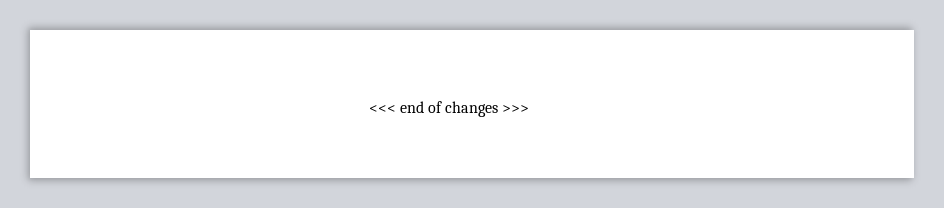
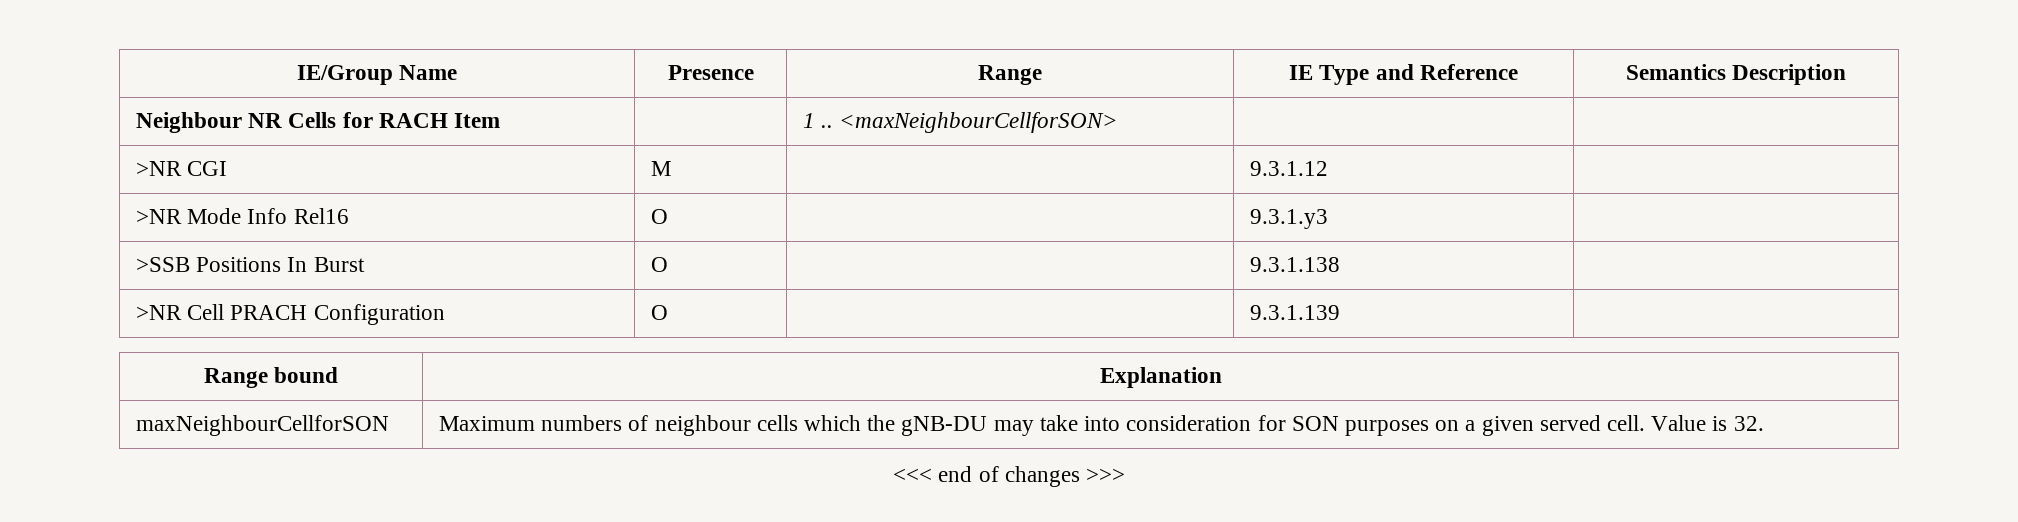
(368, 109) none -> [296,65,458,85] [667,65,754,80] [978,65,1042,85] [1289,64,1518,85] [1625,64,1847,85] [135,112,501,133] [802,112,1119,133] [135,161,228,176] [650,161,671,176] [1249,161,1328,176] [135,208,349,224] [650,209,668,224] [1249,209,1328,229] [135,257,365,272] [650,257,668,272] [1249,257,1340,272] [135,304,445,325] [650,305,668,320] [1249,305,1340,320] [203,367,339,388] [1099,367,1222,388] [135,415,389,436] [438,415,1764,436] IE/Group Name | Presence | Range | IE Type and Reference | Semantics Description // Neighbour NR Cells for RACH Item | | 1 .. <maxNeighbourCellforSON> | | // >NR CGI | M | | 9.3.1.12 | // >NR Mode Info Rel16 | O | | 9.3.1.y3 | // >SSB Positions In Burst | O | | 9.3.1.138 | // >NR Cell PRACH Configuration | O | | 9.3.1.139 | // Range bound | Explanation // maxNeighbourCellforSON | Maximum numbers of neighbour cells which the gNB-DU may take into consideration for SON purposes on a given served cell. Value is 32. //

